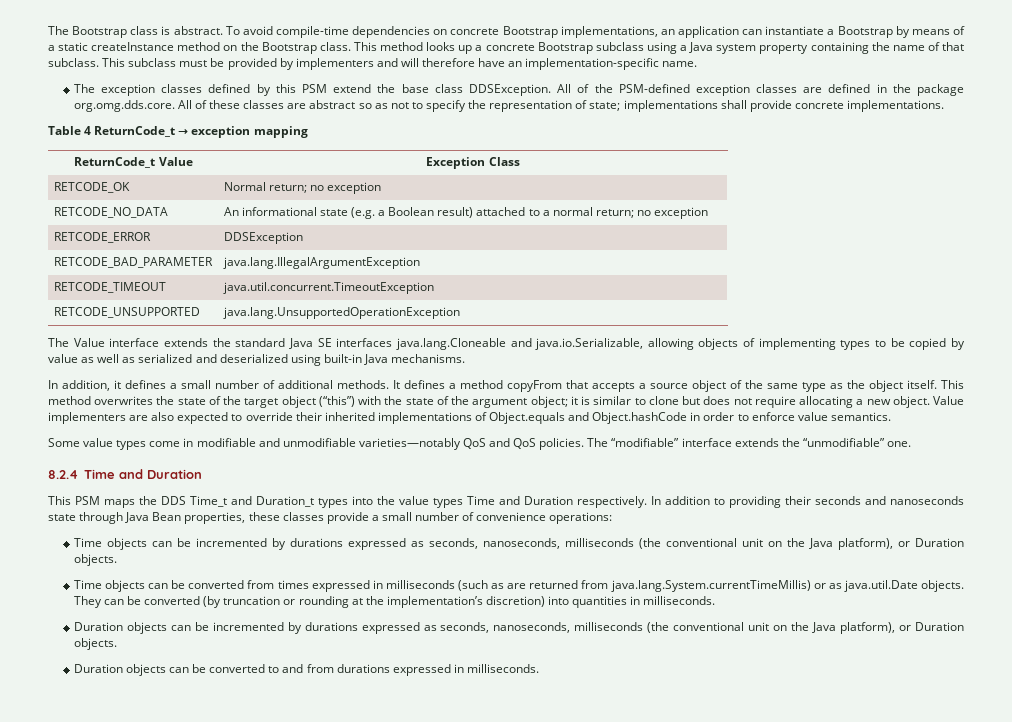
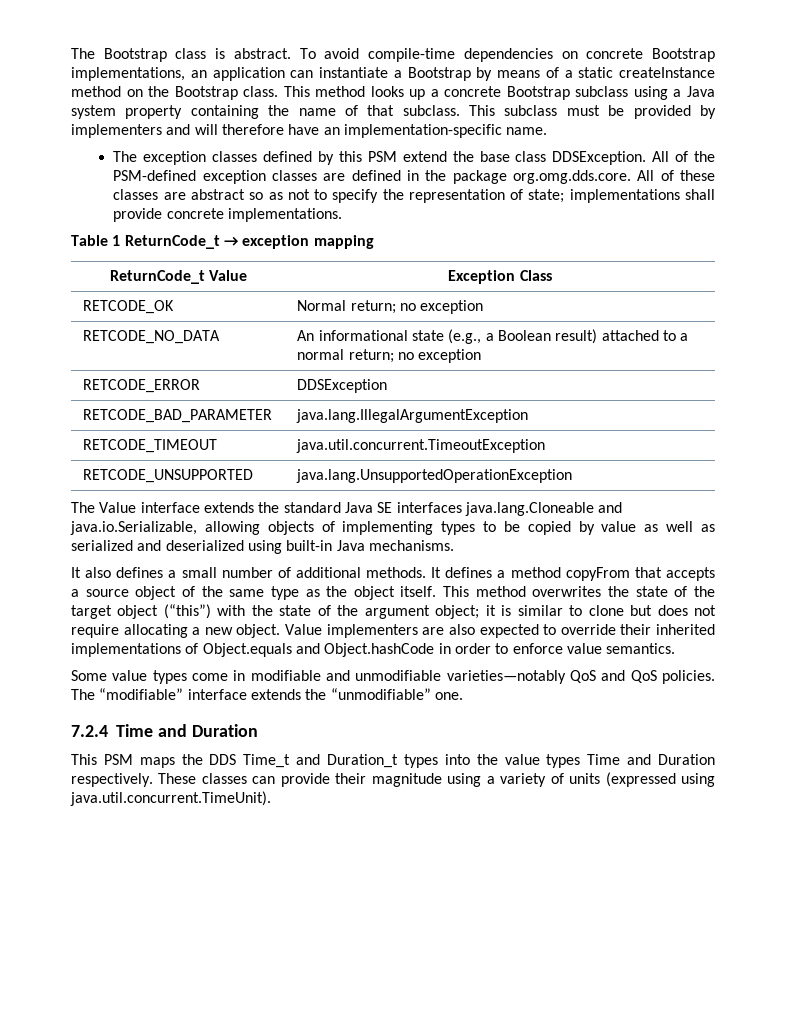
[84,126,92,135] 4 -> [112,235,121,246] 1
[351,207,376,219] (e.g. -> [448,329,482,344] (e.g.,
[48,380,121,391] In addition, it -> [71,567,112,578] It also
[48,470,78,479] 8.2.4 -> [71,725,108,737] 7.2.4
[651,496,964,508] [48,512,613,524] [73,538,965,550] [73,554,117,566] [73,580,964,592] [73,596,716,608] [73,622,964,634] [73,638,117,650] [73,664,540,676] In addition to providing their seconds and nanoseconds state through Java Bean properties, these classes provide a small number of convenience operations: // Time objects can be incremented by durations expressed as seconds, nanoseconds, milliseconds (the conventional unit on the Java platform), or Duration objects. // Time objects can be converted from times expressed in milliseconds (such as are returned from java.lang.System.currentTimeMillis) or as java.util.Date objects. They can be converted (by truncation or rounding at the implementation’s discretion) into quantities in milliseconds. // Duration objects can be incremented by durations expressed as seconds, nanoseconds, milliseconds (the conventional unit on the Java platform), or Duration objects. // Duration objects can be converted to and from durations expressed in milliseconds. -> [158,772,715,787] [70,791,271,806] These classes can provide their magnitude using a variety of units (expressed using java.util.concurrent.TimeUnit).

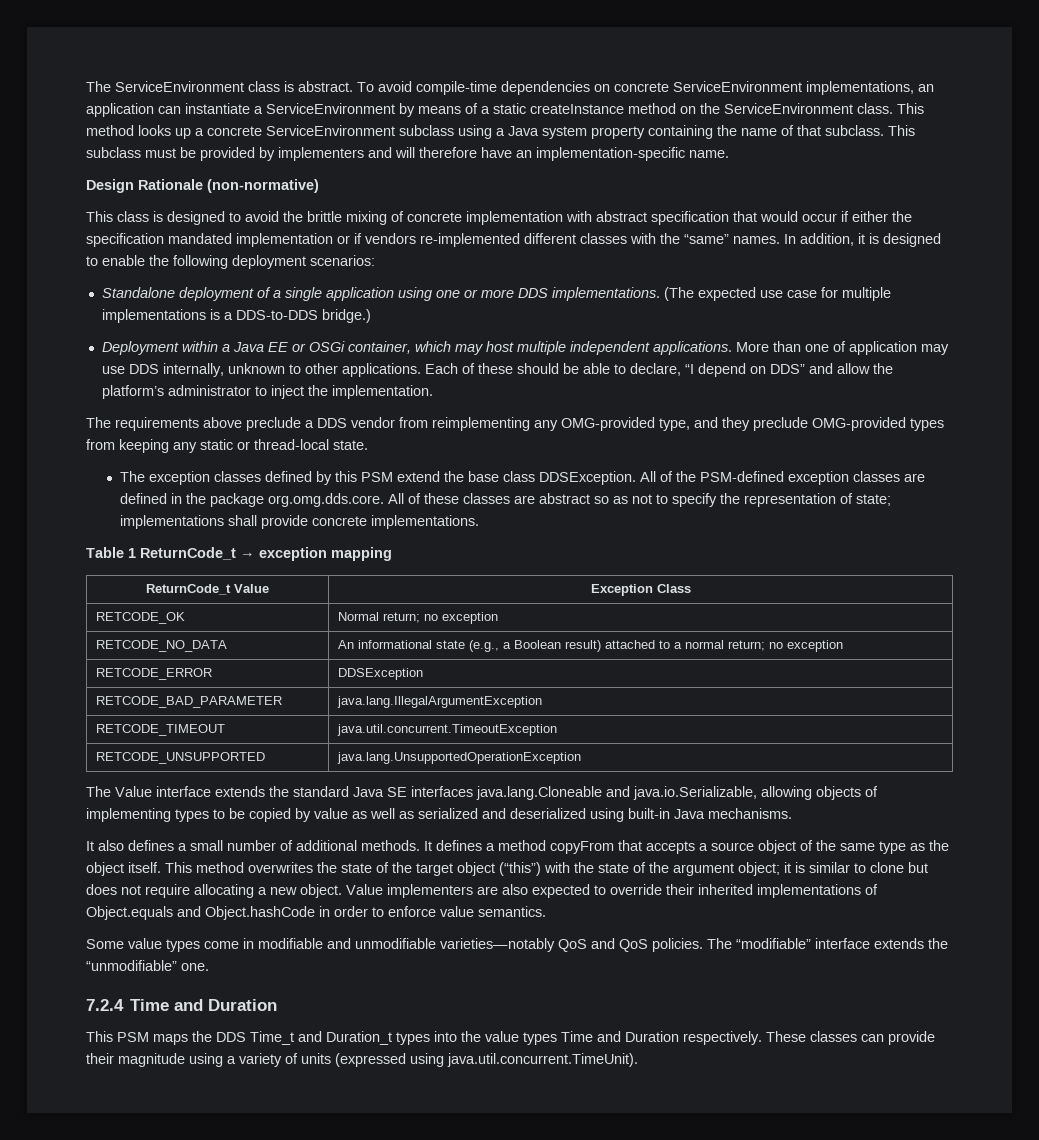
[71,48,167,62] The Bootstrap -> [86,81,244,92] The ServiceEnvironment
[652,48,716,62] Bootstrap -> [673,81,802,92] ServiceEnvironment
[407,67,471,81] Bootstrap -> [266,103,395,114] ServiceEnvironment
[174,86,238,100] Bootstrap -> [724,103,853,114] ServiceEnvironment
[506,86,570,100] Bootstrap -> [266,125,395,136] ServiceEnvironment
(548, 131) none -> [86,179,319,193] [86,211,912,225] [86,233,941,247] [86,255,375,269] [101,287,891,301] [101,309,371,323] [101,341,949,355] [101,363,893,377] [101,385,433,399] [86,417,944,431] [86,439,368,453] // Design Rationale (non-normative) // This class is designed to avoid the brittle mixing of concrete implementation with abstract specification that would occur if either the specification mandated implementation or if vendors re-implemented different classes with the “same” names. In addition, it is designed to enable the following deployment scenarios: // Standalone deployment of a single application using one or more DDS implementations. (The expected use case for multiple implementations is a DDS-to-DDS bridge.) // Deployment within a Java EE or OSGi container, which may host multiple independent applications. More than one of application may use DDS internally, unknown to other applications. Each of these should be able to declare, “I depend on DDS” and allow the platform’s administrator to inject the implementation. // The requirements above preclude a DDS vendor from reimplementing any OMG-provided type, and they preclude OMG-provided types from keeping any static or thread-local state.

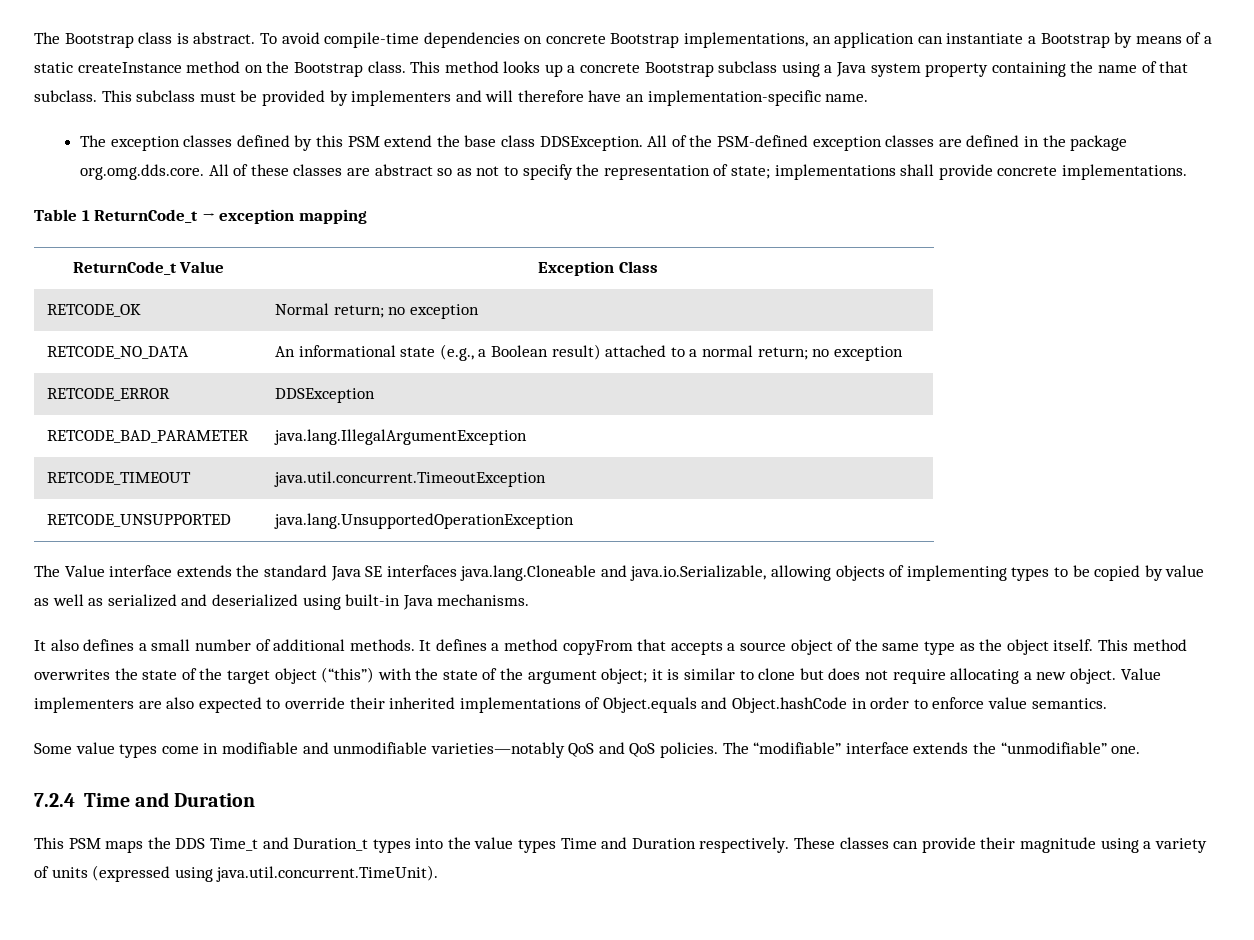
[86,81,244,92] The ServiceEnvironment -> [34,32,134,48] The Bootstrap
[673,81,802,92] ServiceEnvironment -> [610,33,680,48] Bootstrap
[266,103,395,114] ServiceEnvironment -> [1040,33,1110,48] Bootstrap
[724,103,853,114] ServiceEnvironment -> [293,62,363,77] Bootstrap
[266,125,395,136] ServiceEnvironment -> [644,62,714,77] Bootstrap
[86,179,319,193] [86,211,912,225] [86,233,941,247] [86,255,375,269] [101,287,891,301] [101,309,371,323] [101,341,949,355] [101,363,893,377] [101,385,433,399] [86,417,944,431] [86,439,368,453] // Design Rationale (non-normative) // This class is designed to avoid the brittle mixing of concrete implementation with abstract specification that would occur if either the specification mandated implementation or if vendors re-implemented different classes with the “same” names. In addition, it is designed to enable the following deployment scenarios: // Standalone deployment of a single application using one or more DDS implementations. (The expected use case for multiple implementations is a DDS-to-DDS bridge.) // Deployment within a Java EE or OSGi container, which may host multiple independent applications. More than one of application may use DDS internally, unknown to other applications. Each of these should be able to declare, “I depend on DDS” and allow the platform’s administrator to inject the implementation. // The requirements above preclude a DDS vendor from reimplementing any OMG-provided type, and they preclude OMG-provided types from keeping any static or thread-local state. -> (869, 98) none

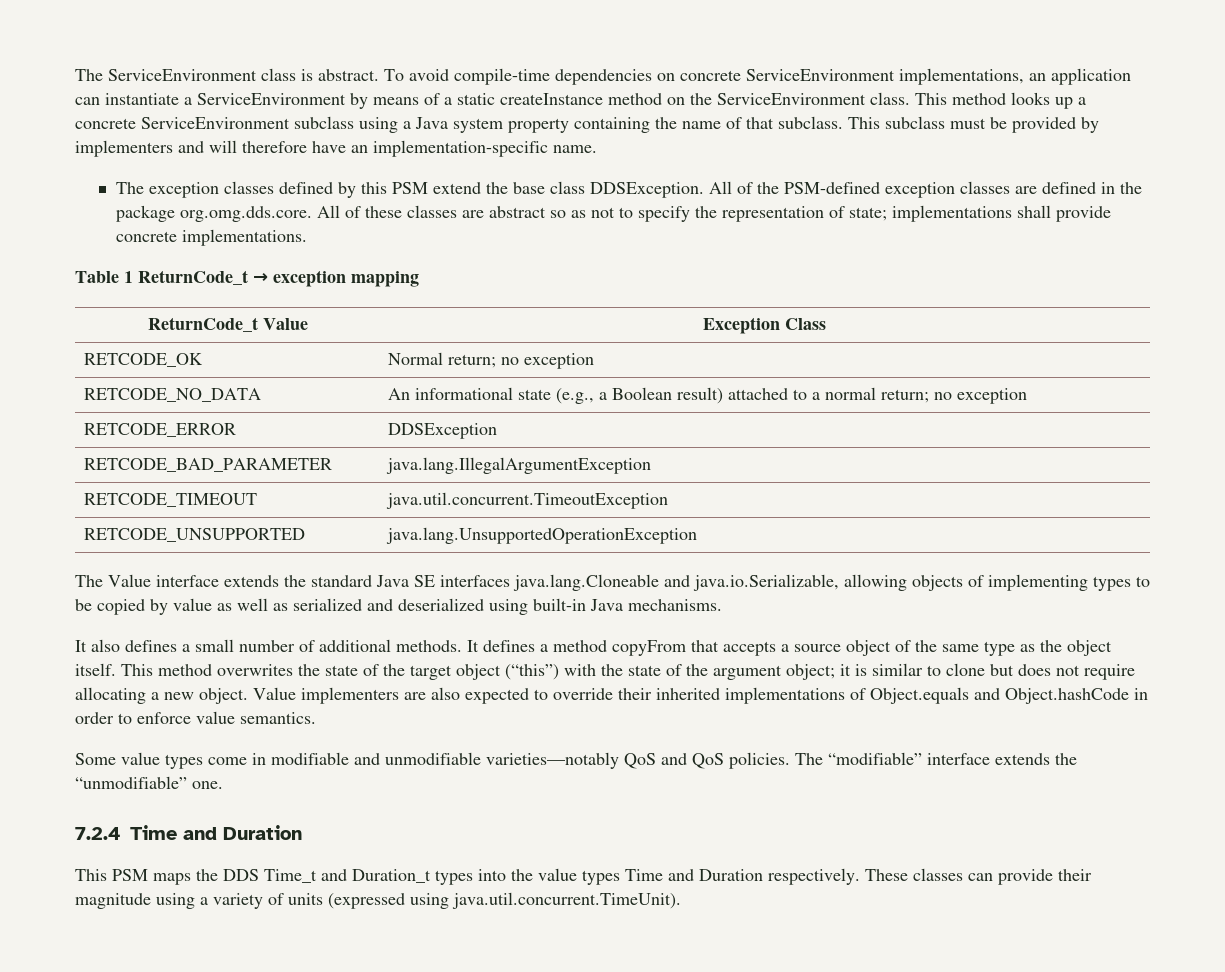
[34,32,134,48] The Bootstrap -> [75,69,257,81] The ServiceEnvironment
[610,33,680,48] Bootstrap -> [746,69,895,81] ServiceEnvironment
[1040,33,1110,48] Bootstrap -> [197,93,346,105] ServiceEnvironment
[293,62,363,77] Bootstrap -> [717,93,866,105] ServiceEnvironment
[644,62,714,77] Bootstrap -> [141,117,290,129] ServiceEnvironment

